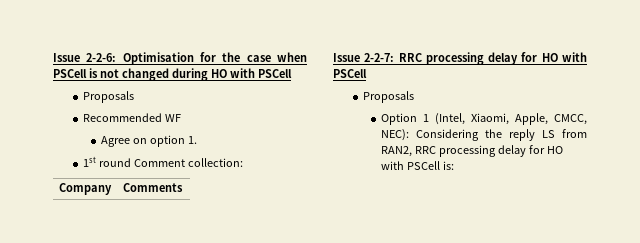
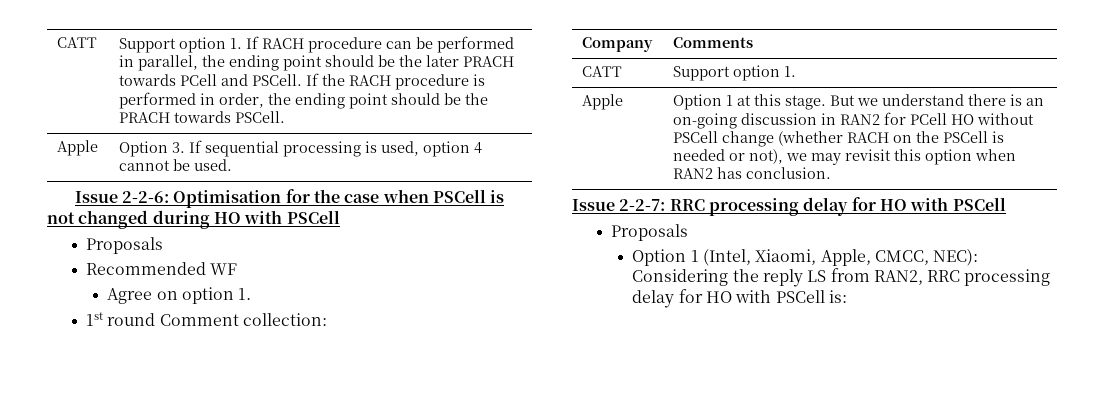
(53, 57) none -> [57,37,98,48] [119,36,515,53] [119,55,515,71] [119,73,486,90] [119,92,489,109] [119,111,286,123] [57,140,99,156] [119,140,483,157] [119,159,233,171] CATT | Support option 1. If RACH procedure can be performed in parallel, the ending point should be the later PRACH towards PCell and PSCell. If the RACH procedure is performed in order, the ending point should be the PRACH towards PSCell. // Apple | Option 3. If sequential processing is used, option 4 cannot be used. //
(183, 187) none -> [582,66,623,77] [673,65,797,81] [582,94,624,110] [673,94,1045,110] [673,112,1035,129] [673,131,1005,147] [673,149,1017,165] [673,167,832,179] // CATT | Support option 1. // Apple | Option 1 at this stage. But we understand there is an on-going discussion in RAN2 for PCell HO without PSCell change (whether RACH on the PSCell is needed or not), we may revisit this option when RAN2 has conclusion.

